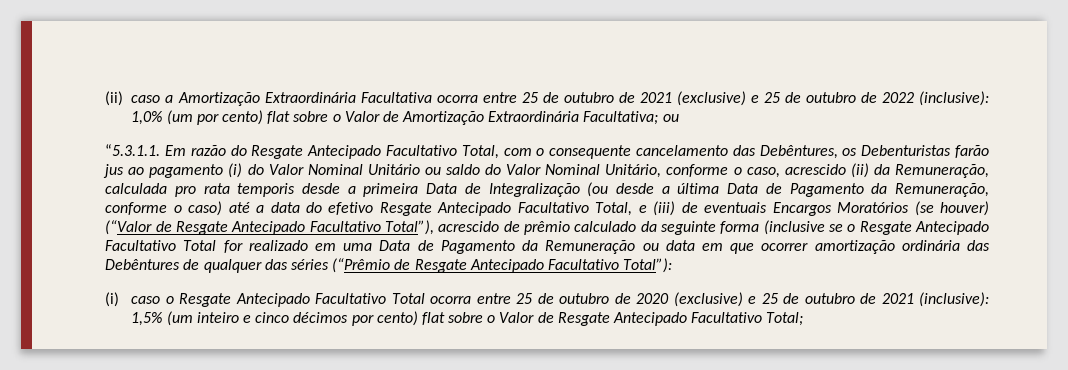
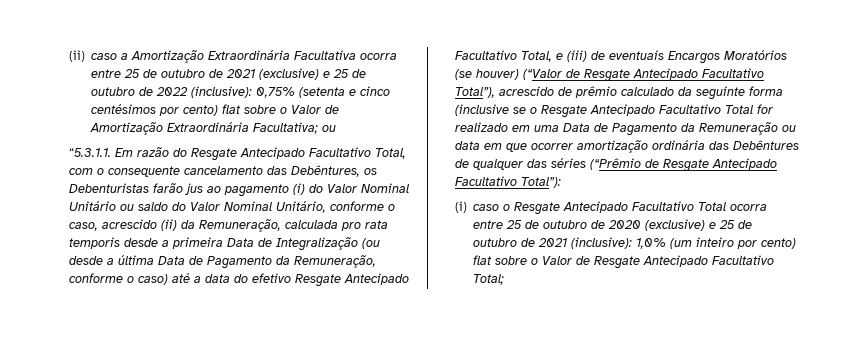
[131,110,193,125] 1,0% (um -> [256,86,391,98] [91,104,157,114] 0,75% (setenta e cinco centésimos
[131,312,164,326] 1,5% -> [636,238,667,249] 1,0%
[243,312,349,323] e cinco décimos -> (735, 242) none

